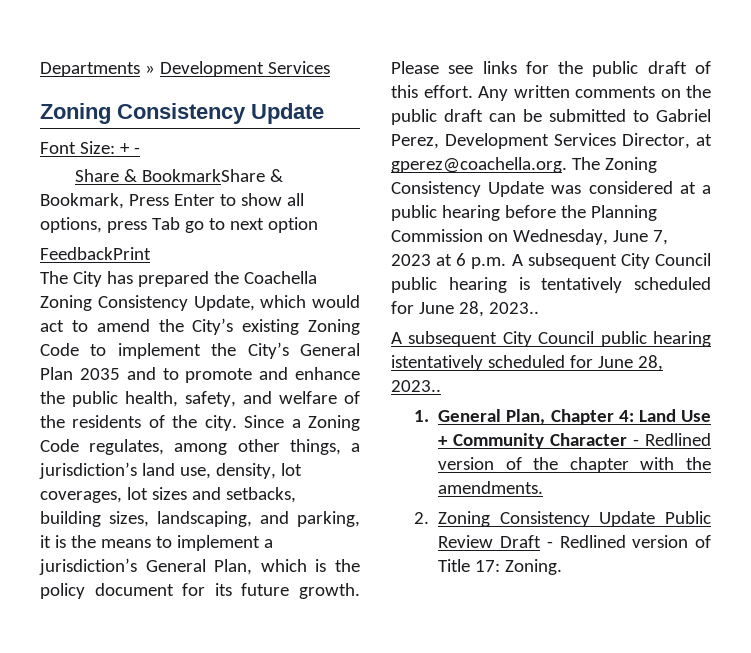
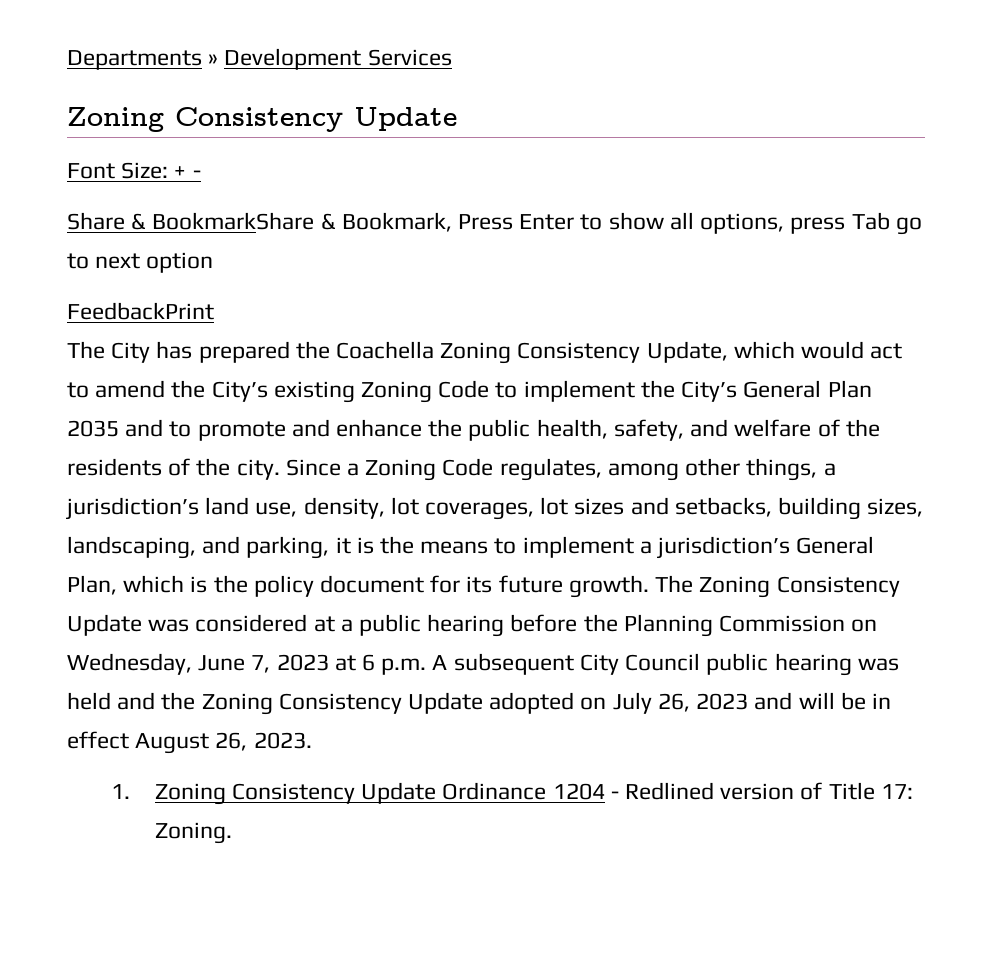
[391,61,711,77] [391,85,711,101] [391,109,711,125] [391,133,712,149] [391,157,567,173] Please see links for the public draft of this effort. Any written comments on the public draft can be submitted to Gabriel Perez, Development Services Director, at gperez@coachella.org. -> (649, 586) none
[518,277,711,293] [391,301,539,317] [391,331,711,347] [391,355,663,371] [391,380,441,392] [414,409,711,425] [438,433,711,449] [438,457,711,473] [438,481,544,494] [414,511,711,527] [438,535,542,548] is tentatively scheduled for June 28, 2023.. // A subsequent City Council public hearing istentatively scheduled for June 28, 2023.. // 1. General Plan, Chapter 4: Land Use + Community Character - Redlined version of the chapter with the amendments. // 2. Zoning Consistency Update Public Review Draft -> [857,658,899,671] [67,692,891,715] [67,731,312,754] [110,782,605,805] was held and the Zoning Consistency Update adopted on July 26, 2023 and will be in effect August 26, 2023. // 1. Zoning Consistency Update Ordinance 1204

